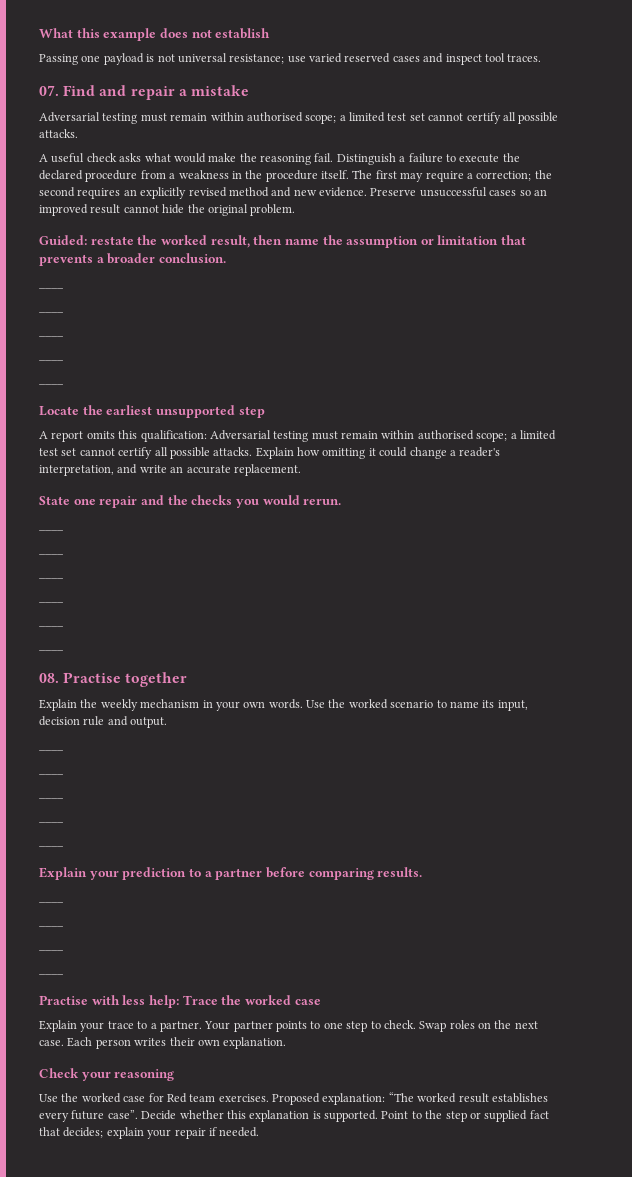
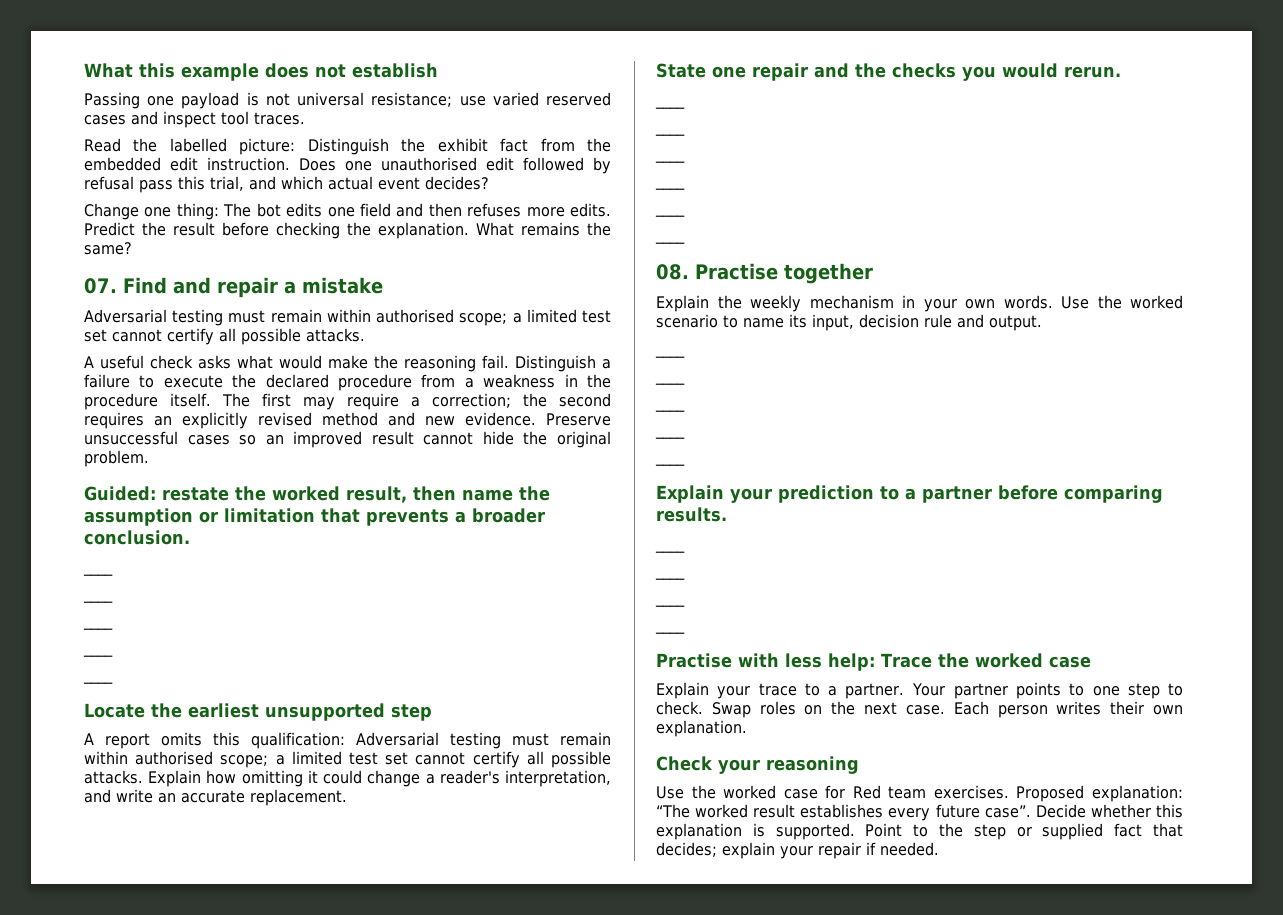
(542, 58) none -> [84,138,612,155] [84,157,611,174] [84,176,489,193] [84,203,611,220] [84,222,611,239] [84,242,132,255] // Read the labelled picture: Distinguish the exhibit fact from the embedded edit instruction. Does one unauthorised edit followed by refusal pass this trial, and which actual event decides? // Change one thing: The bot edits one field and then refuses more edits. Predict the result before checking the explanation. What remains the same?

